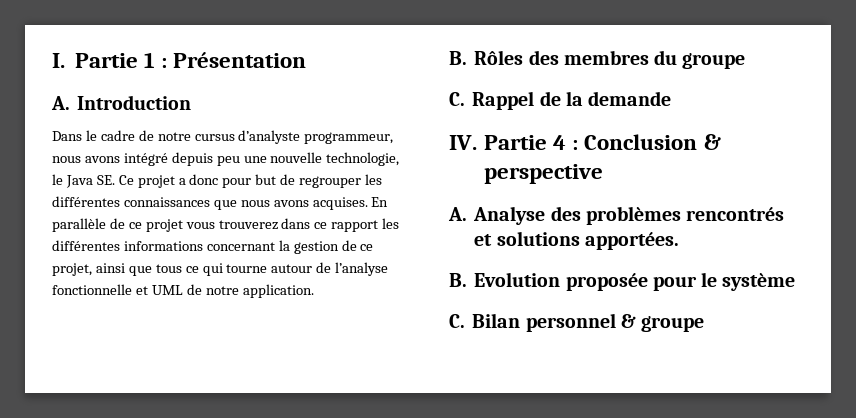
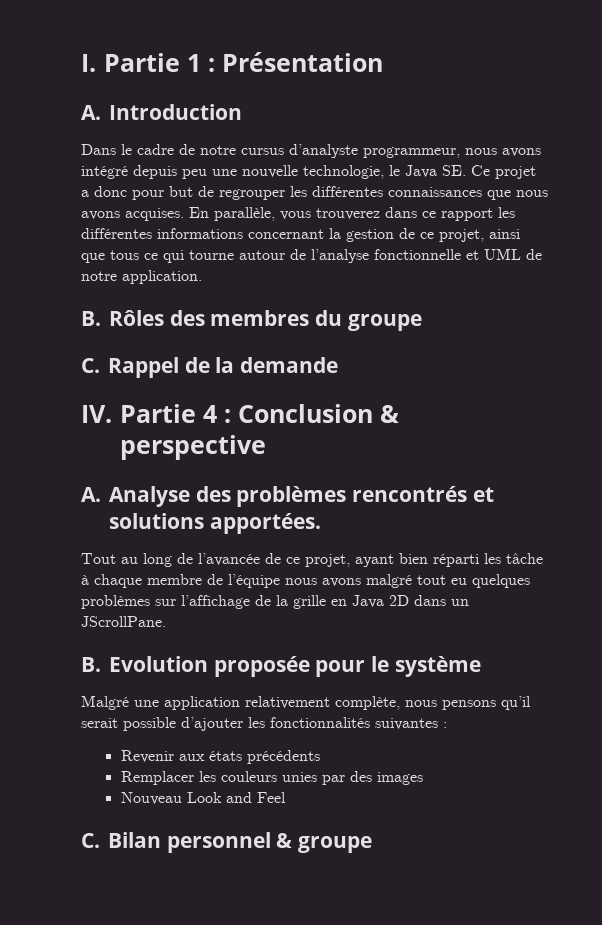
[52,218,183,232] parallèle de ce projet -> [214,207,275,221] parallèle,
(679, 241) none -> [81,553,543,567] [81,574,530,588] [81,595,469,609] [81,616,166,627] // Tout au long de l’avancée de ce projet, ayant bien réparti les tâche à chaque membre de l’équipe nous avons malgré tout eu quelques problèmes sur l’affichage de la grille en Java 2D dans un JScrollPane.
(796, 282) none -> [81,695,531,710] [81,717,447,731] [120,750,320,764] [120,771,423,785] [120,792,286,805] // Malgré une application relativement complète, nous pensons qu’il serait possible d’ajouter les fonctionnalités suivantes : // Revenir aux états précédents // Remplacer les couleurs unies par des images // Nouveau Look and Feel

